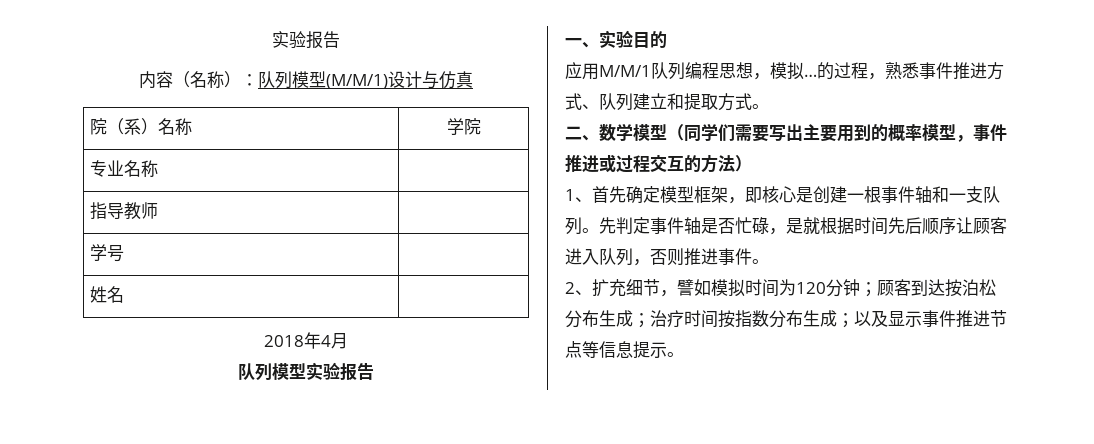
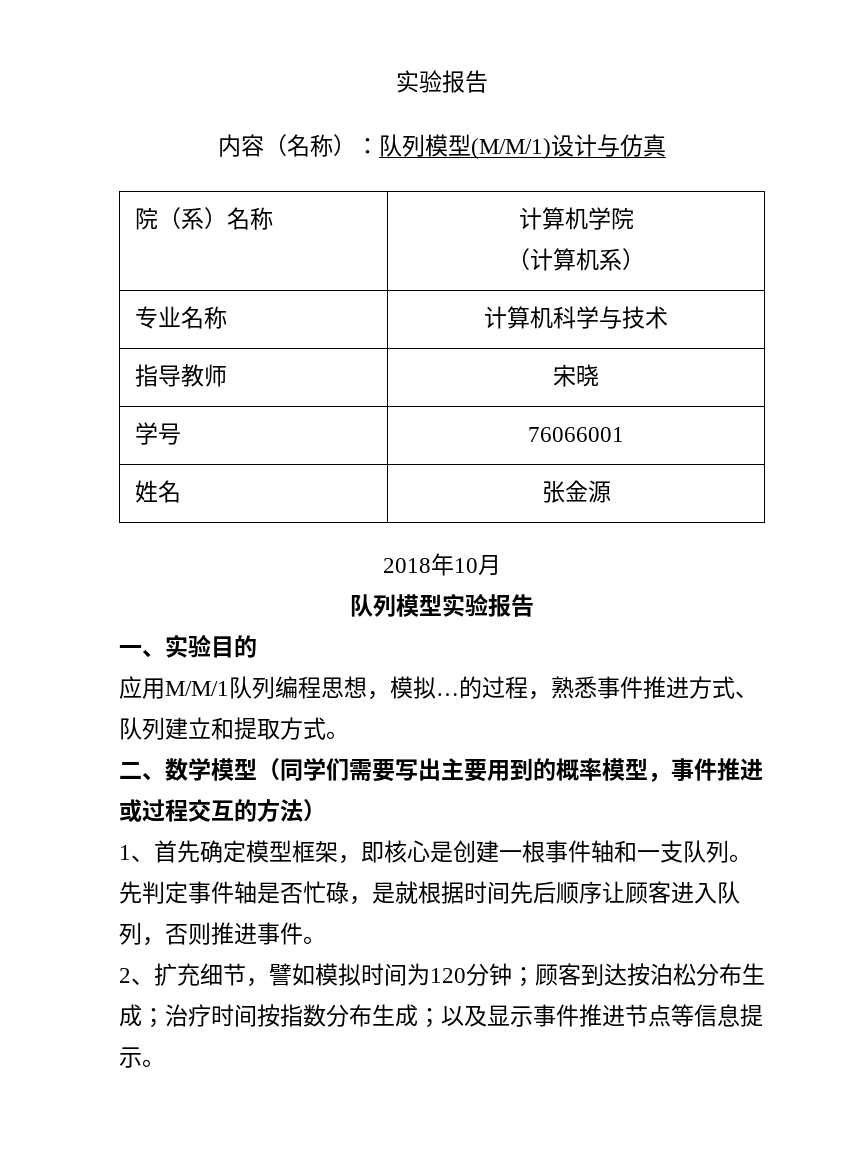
(193, 126) none -> [518,207,588,230] 计算机
(481, 126) none -> [507,248,645,271] // （计算机系）
(159, 168) none -> [484,306,668,329] 计算机科学与技术
(159, 210) none -> [553,364,599,387] 宋晓
(125, 253) none -> [528,427,624,442] 76066001
(125, 294) none -> [541,480,611,503] 张金源
[321,335,331,347] 4 -> [454,558,478,573] 10

